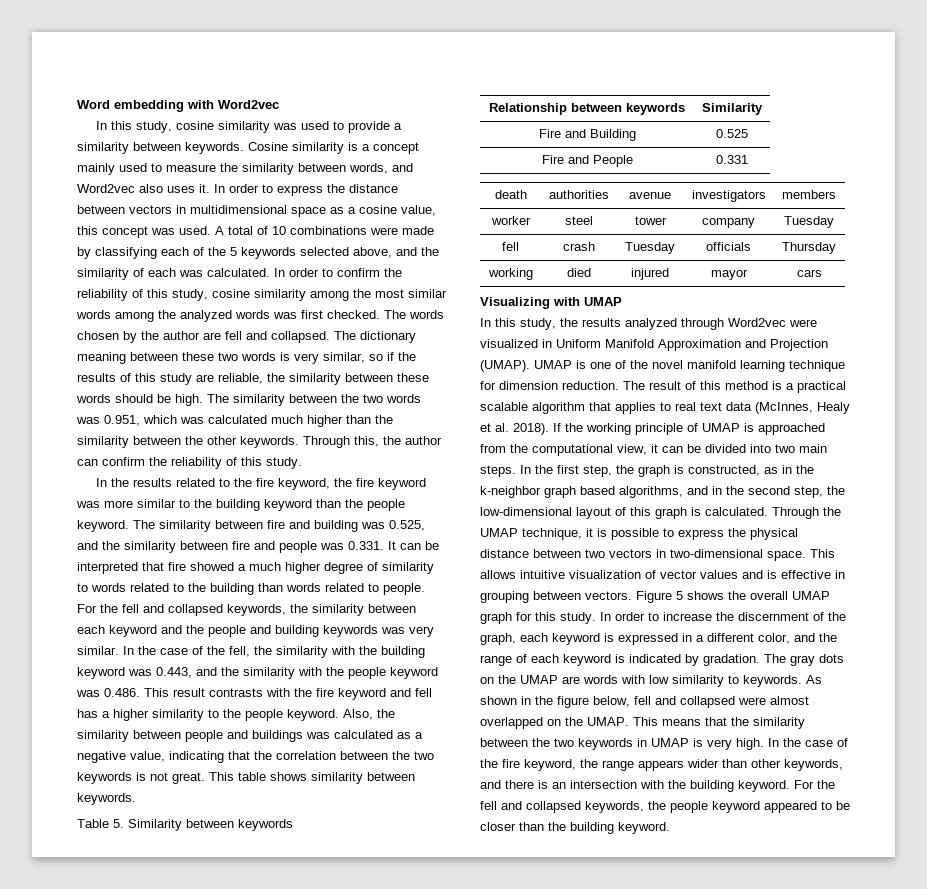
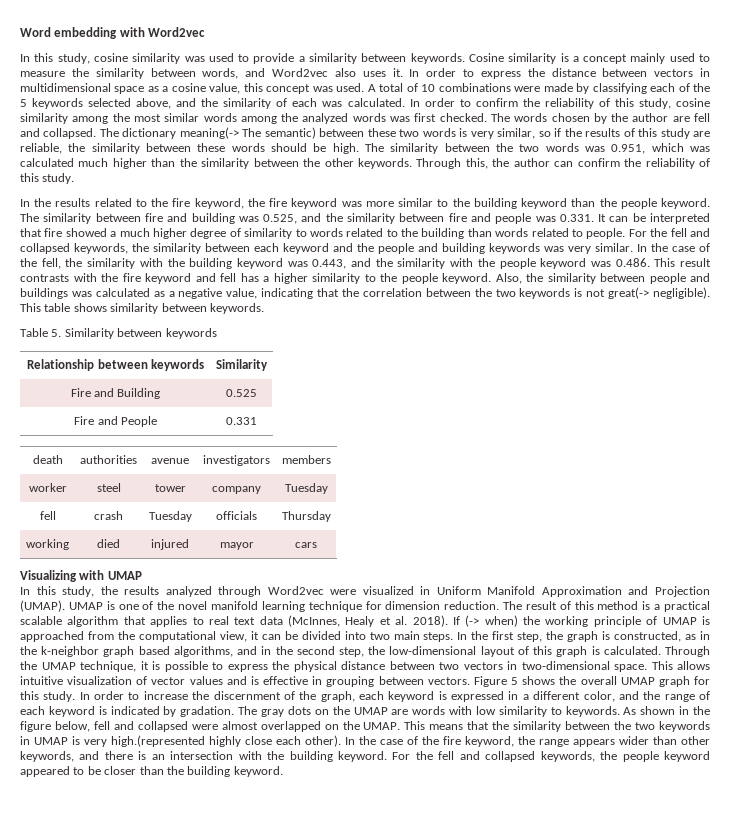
[77,352,126,364] meaning -> [179,127,316,139] meaning(-> The semantic)
[172,772,205,784] great. -> [608,287,711,299] great(-> negligible).
(561, 427) none -> [465,615,518,627] (-> when)
[736,738,764,750] high. -> [111,735,341,747] high.(represented highly close each other).

